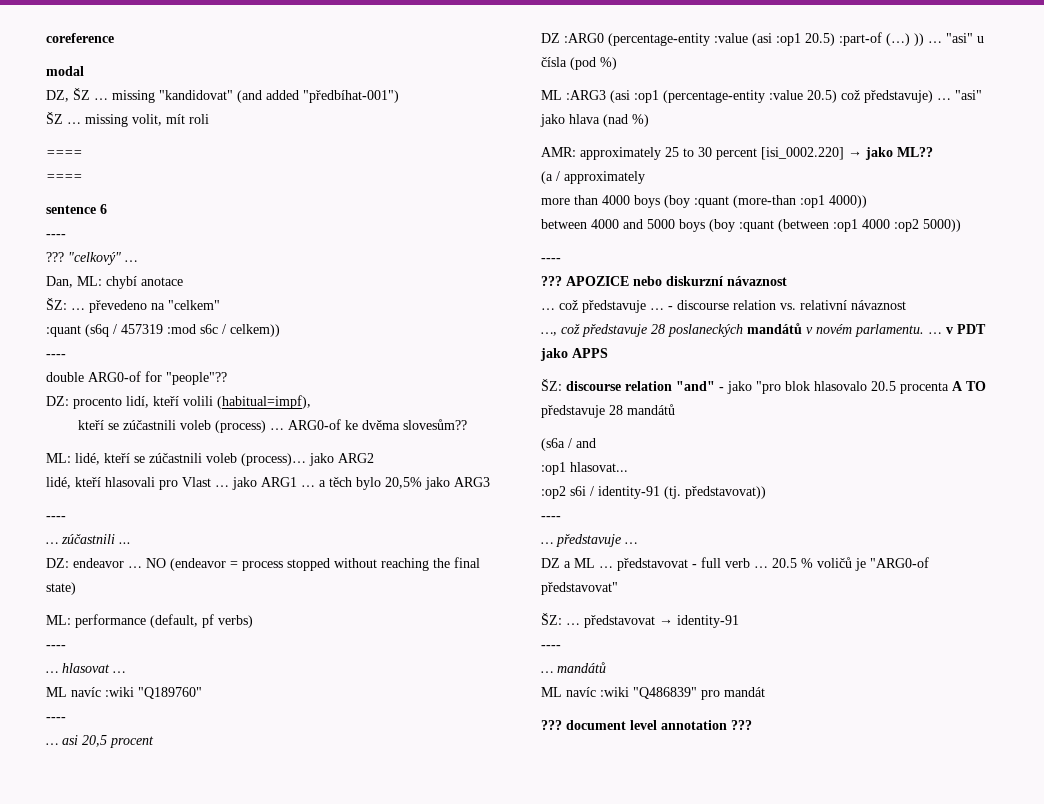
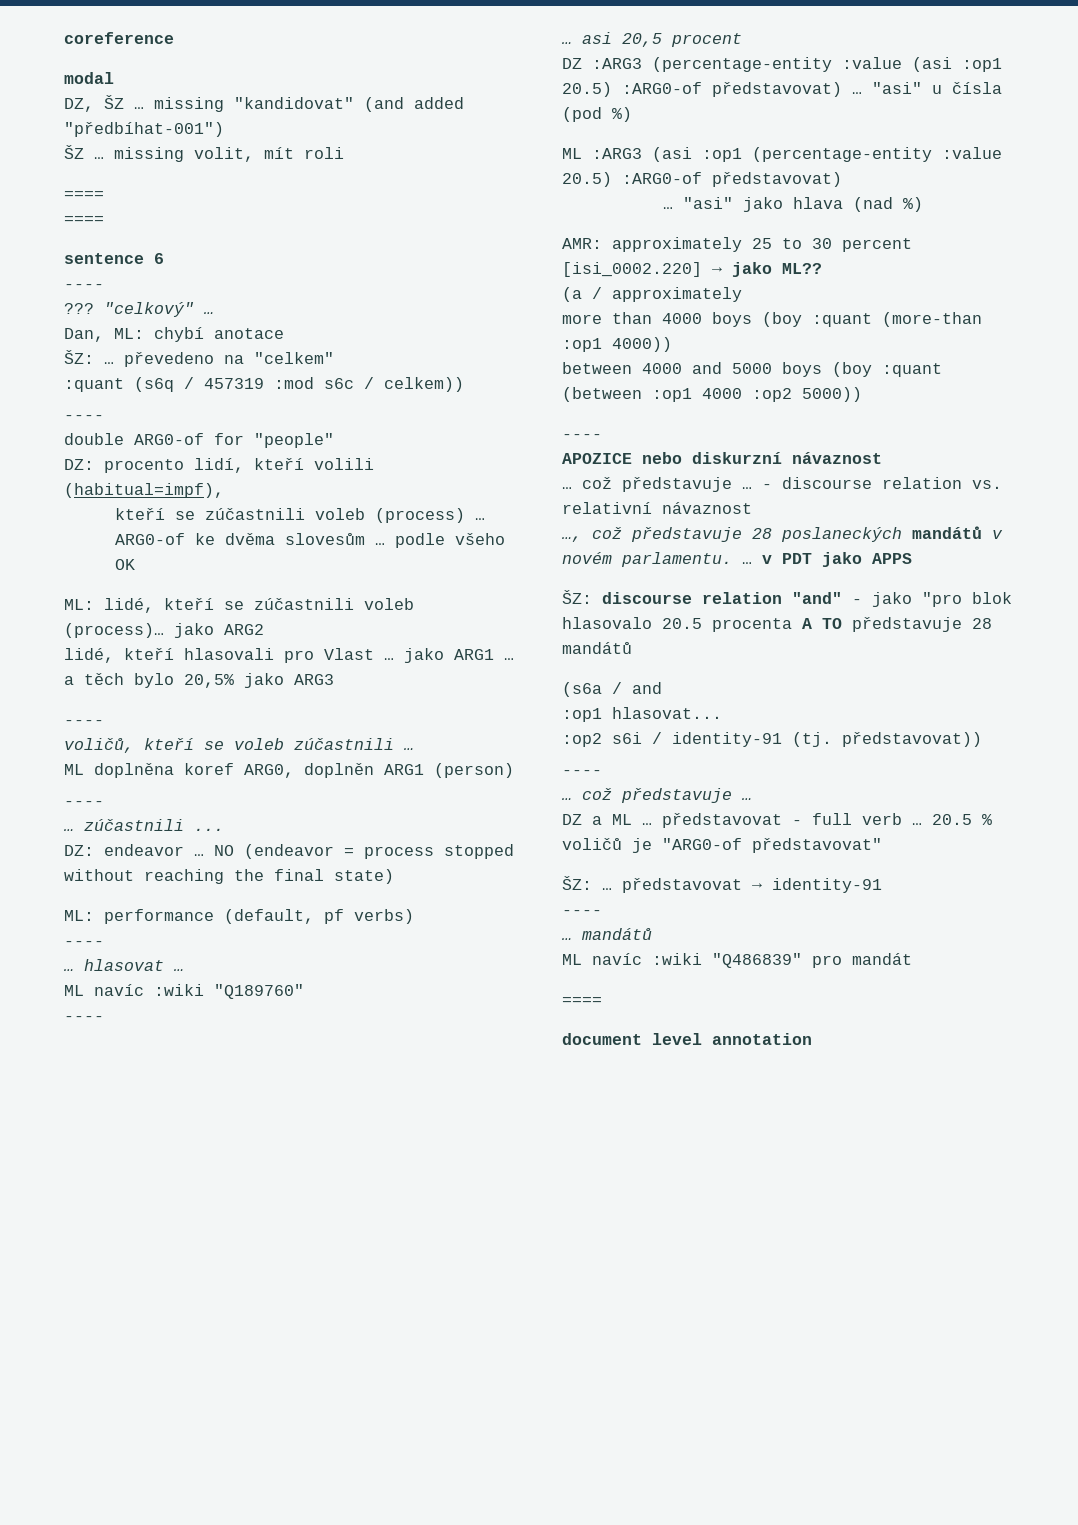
[166,372,227,385] "people"?? -> [254,433,334,448] "people"
[402,419,467,430] slovesům?? -> [284,533,505,548] [114,559,135,570] slovesům … podle všeho OK
(66, 518) none -> [64,738,414,753] [64,763,514,778] [64,801,104,806] // voličů, kteří se voleb zúčastnili … // ML doplněna koref ARG0, doplněn ARG1 (person) // ----
[564,33,604,43] :ARG0 -> [592,58,642,69] :ARG3
[839,32,924,46] :part-of (…) )) -> [622,82,842,97] :ARG0-of představovat)
[841,90,933,103] což představuje) -> [622,172,842,187] :ARG0-of představovat) //
[541,276,562,286] ??? -> (602, 436) none
(553, 543) none -> [582,788,612,800] což
[541,720,562,730] ??? -> [562,997,602,1005] ==== //
[731,720,752,730] ??? -> (812, 1039) none

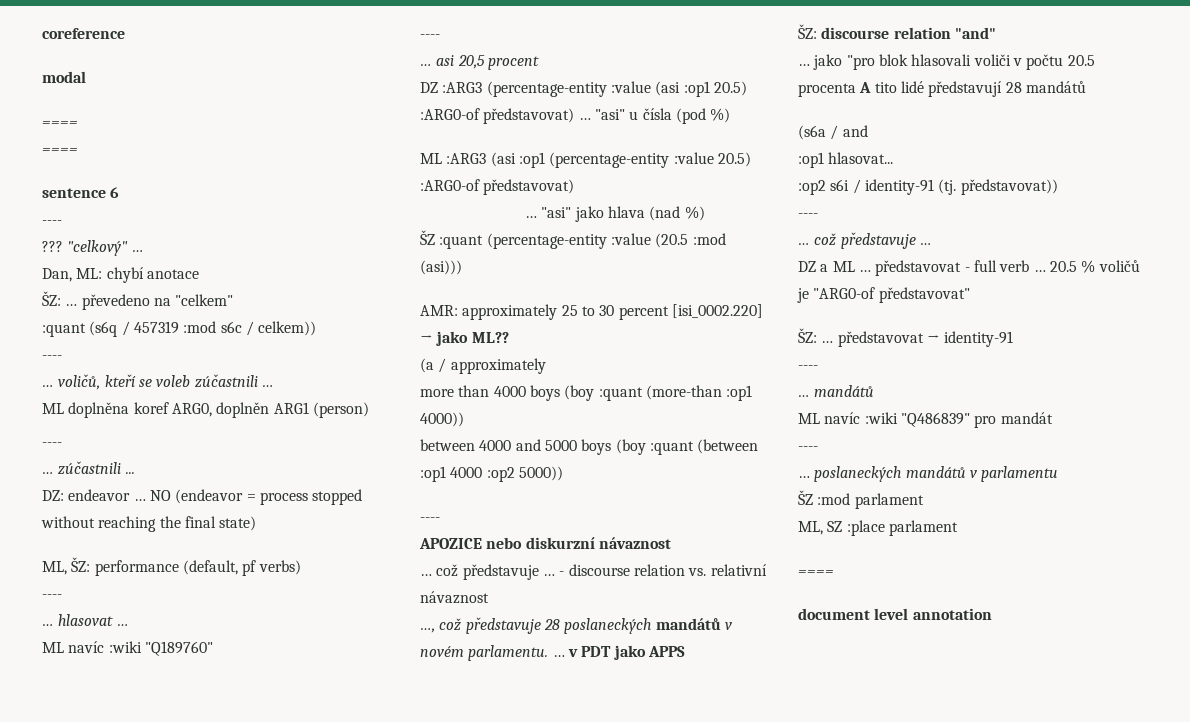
[64,95,464,112] [64,122,224,137] [64,145,344,162] // DZ, ŠZ … missing "kandidovat" (and added "předbíhat-001") // ŠZ … missing volit, mít roli -> (86, 77) none
[64,433,334,448] [64,458,374,473] [64,483,224,498] [114,508,485,523] [114,533,505,548] [114,559,135,570] [64,598,414,613] [64,623,264,638] [64,648,514,663] [64,673,334,688] [64,720,104,725] double ARG0-of for "people" // DZ: procento lidí, kteří volili (habitual=impf), // kteří se zúčastnili voleb (process) … ARG0-of ke dvěma slovesům … podle všeho OK // ML: lidé, kteří se zúčastnili voleb (process)… jako ARG2 // lidé, kteří hlasovali pro Vlast … jako ARG1 … a těch bylo 20,5% jako ARG3 // ---- // -> [42,385,54,387] …
[64,910,94,921] ML: -> [42,557,91,575] ML, ŠZ:
(924, 204) none -> [420,230,726,249] [420,260,462,275] // ŠZ :quant (percentage-entity :value (20.5 :mod (asi)))
[852,599,862,604] - -> [798,64,810,66] // …
[562,617,962,632] hlasovalo 20.5 procenta A TO představuje -> [911,54,1095,70] [798,81,1003,97] hlasovali voliči v počtu 20.5 procenta A tito lidé představují
(912, 959) none -> [798,446,818,451] [798,466,1059,482] [798,490,924,509] [798,520,958,536] // ---- // … poslaneckých mandátů v parlamentu // ŠZ :mod parlament // ML, SZ :place parlament

